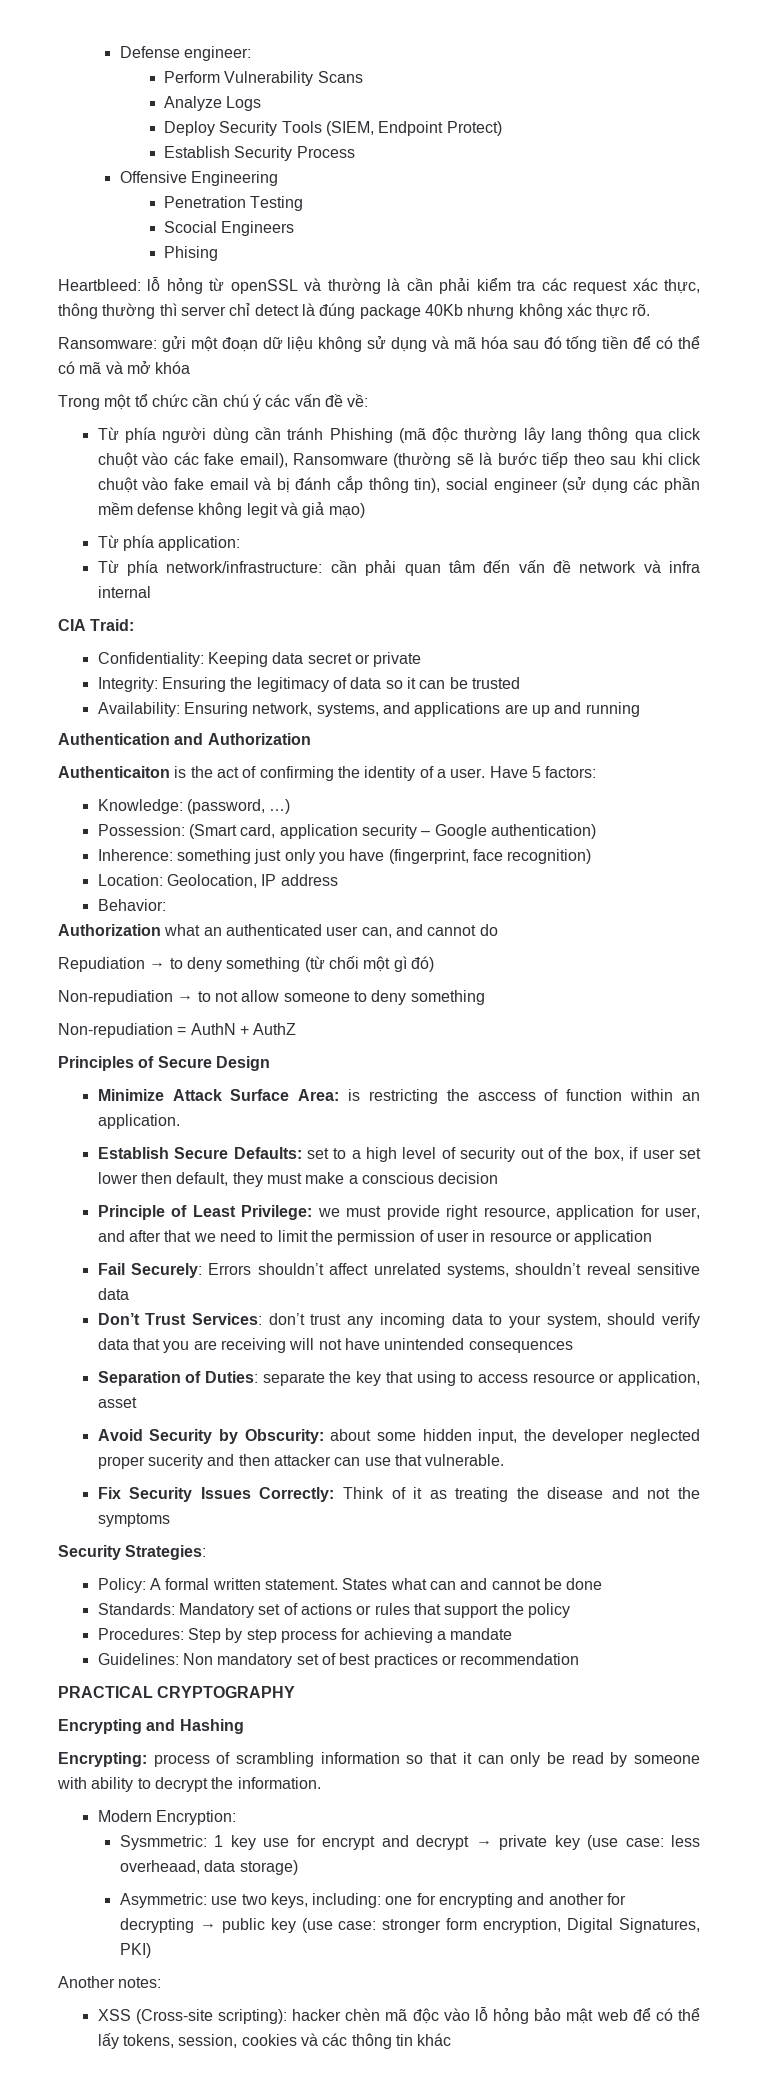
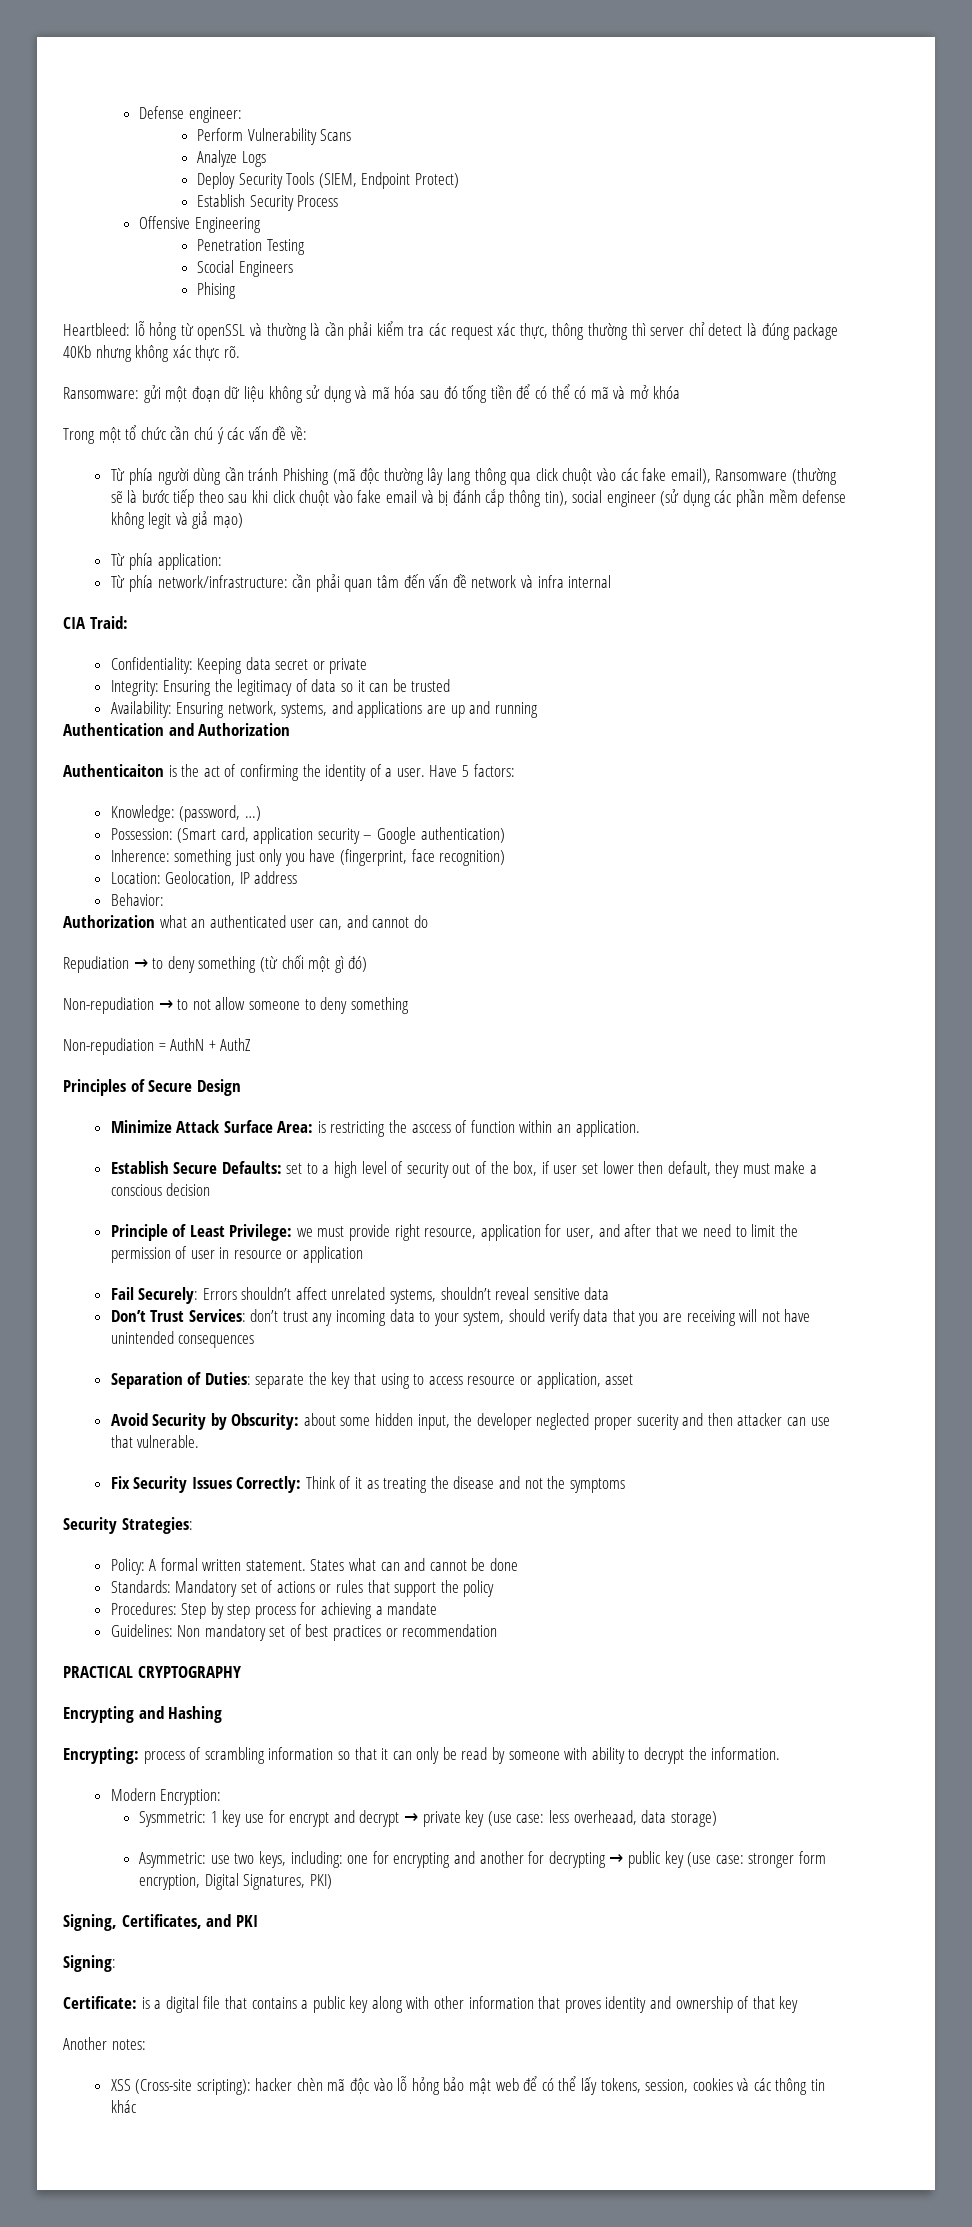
(151, 1950) none -> [63,1914,258,1931] [63,1955,116,1972] [63,1996,799,2013] // Signing, Certificates, and PKI // Signing: // Certificate: is a digital file that contains a public key along with other information that proves identity and ownership of that key

